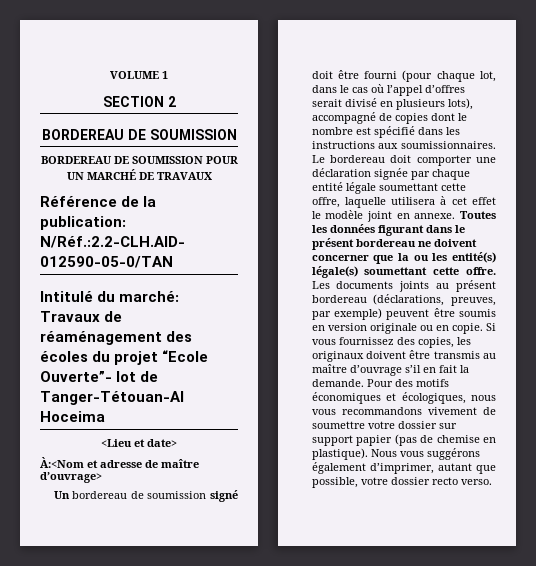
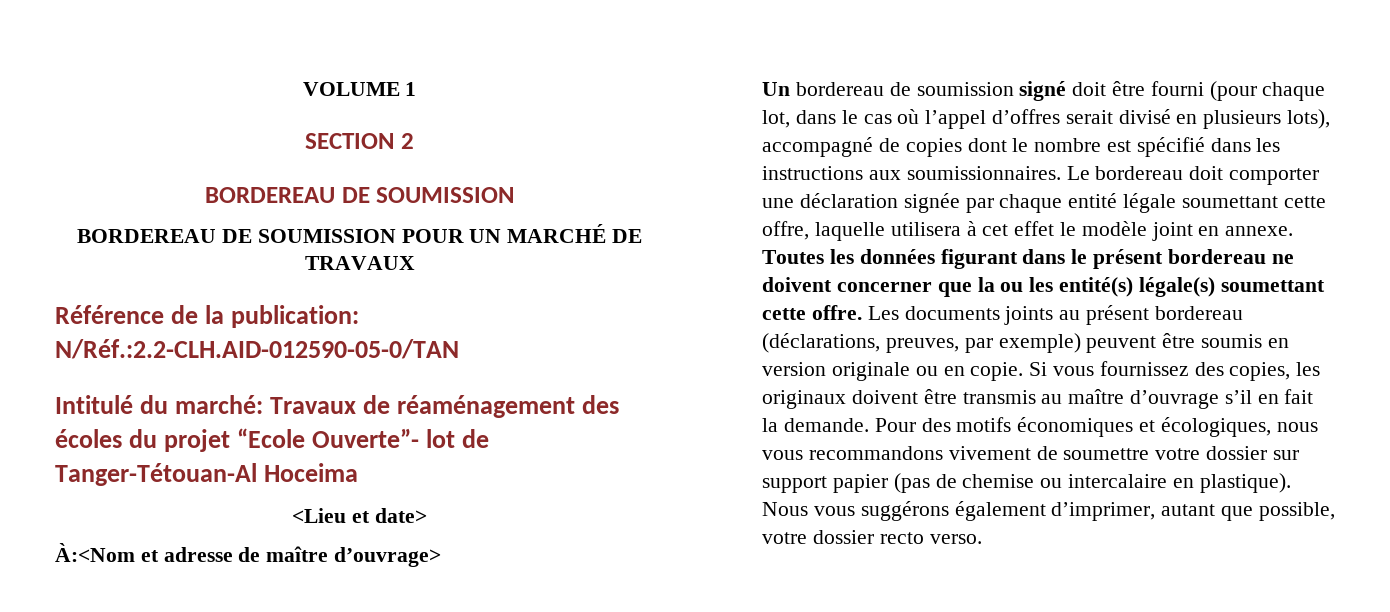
(480, 439) none -> [1040,474,1168,488] ou intercalaire

